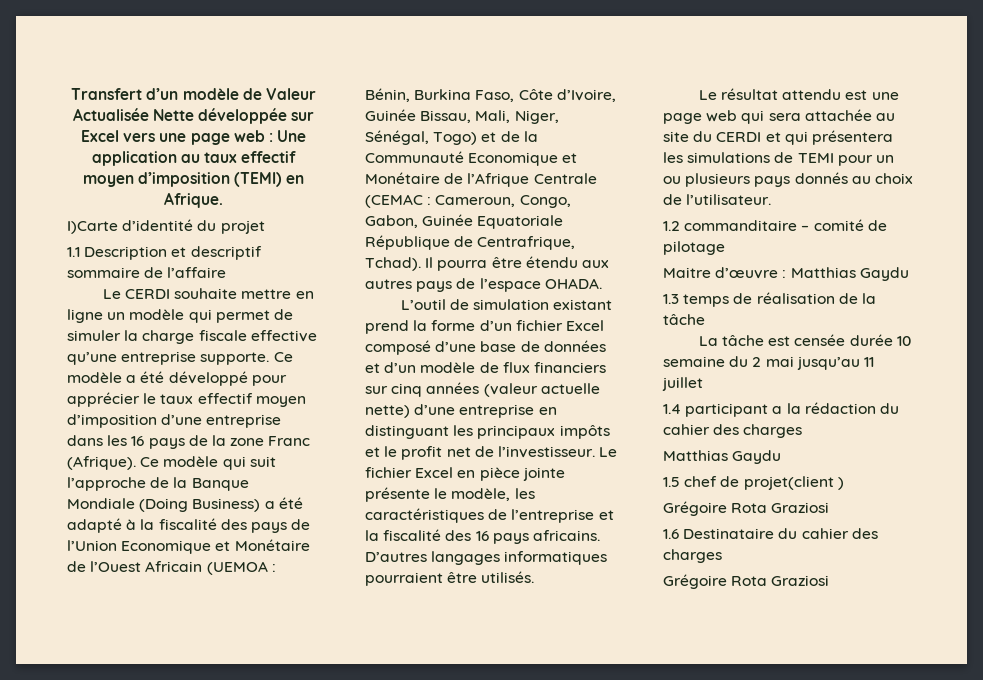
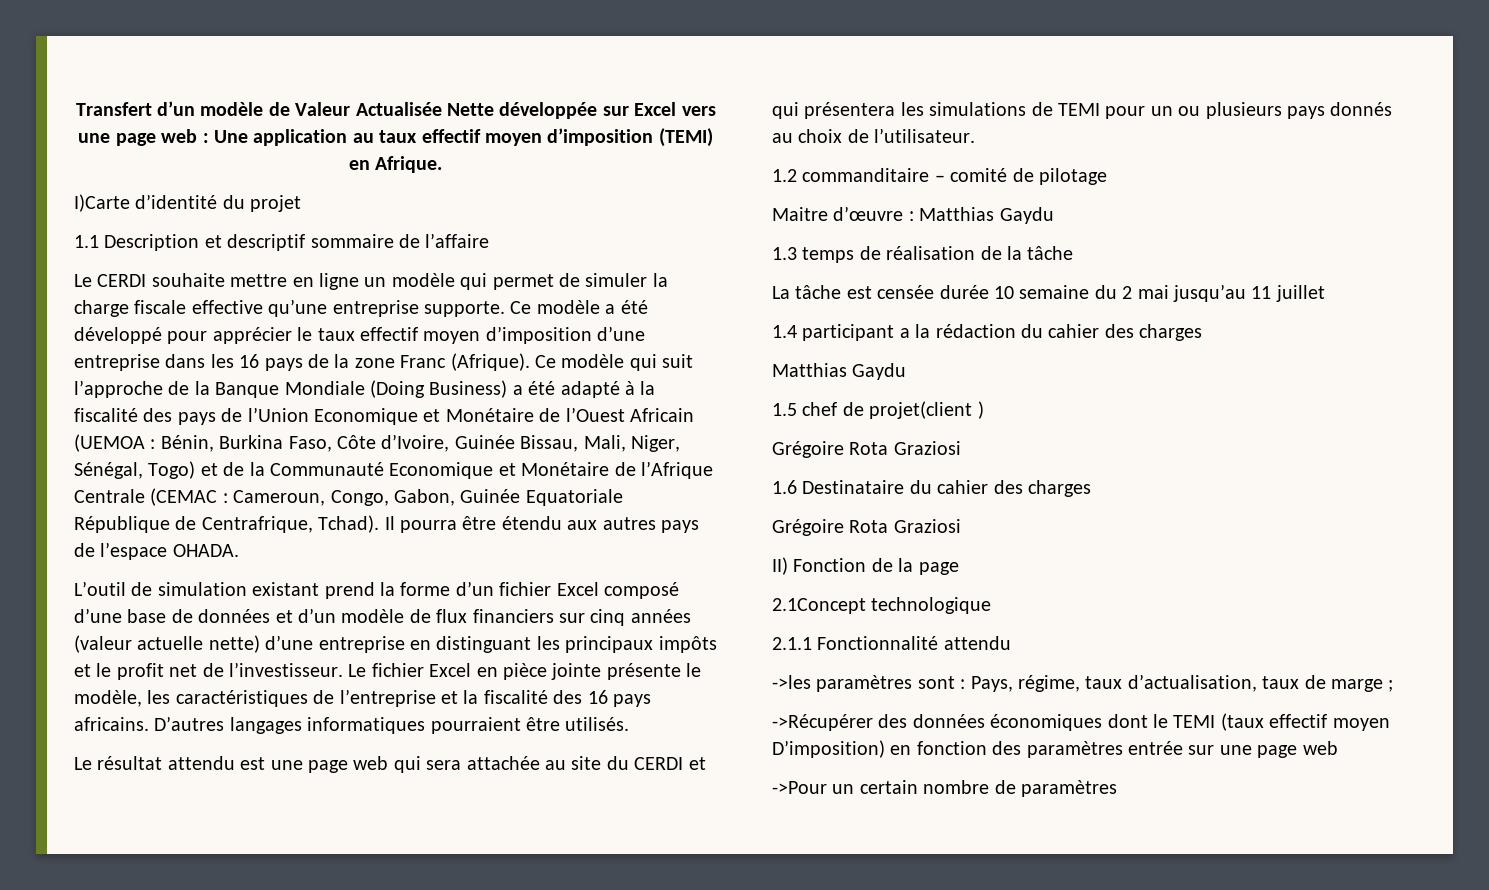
(830, 580) none -> [772,557,959,575] [772,597,992,614] [772,636,1011,650] [772,674,1394,692] [772,713,1390,731] [772,740,1338,758] [772,780,1117,797] // II) Fonction de la page // 2.1Concept technologique // 2.1.1 Fonctionnalité attendu // ->les paramètres sont : Pays, régime, taux d’actualisation, taux de marge ; // ->Récupérer des données économiques dont le TEMI (taux effectif moyen D’imposition) en fonction des paramètres entrée sur une page web // ->Pour un certain nombre de paramètres

